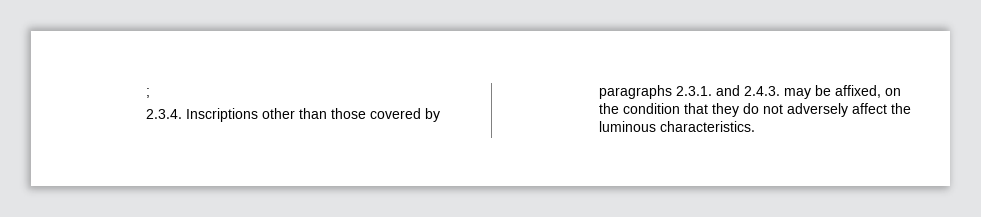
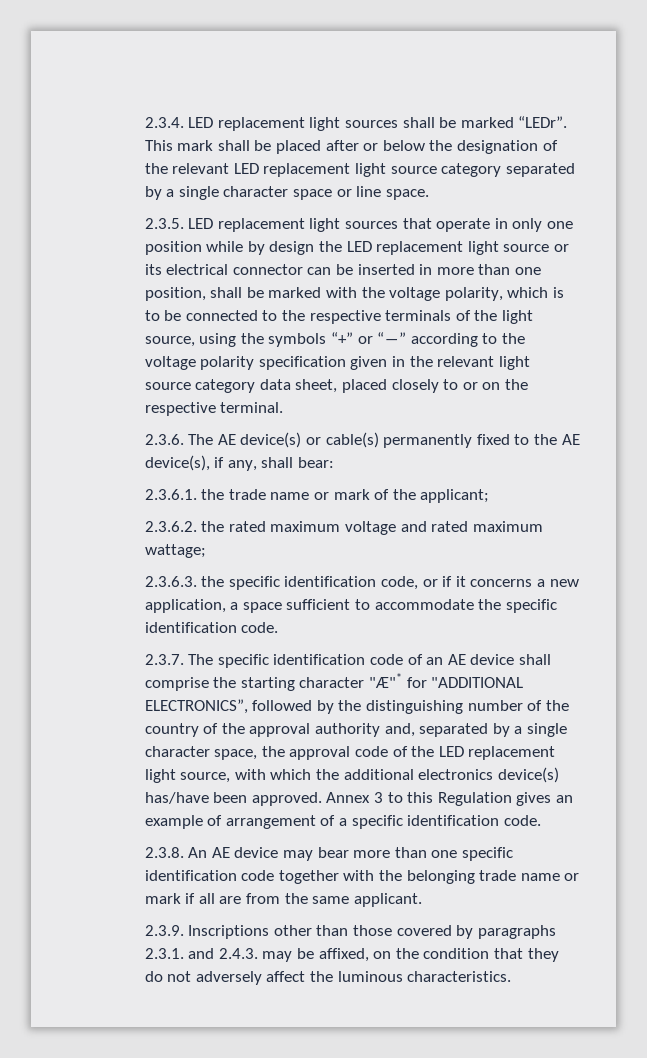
[146,88,151,98] [146,109,183,119] ; // 2.3.4. -> [144,116,568,131] [144,140,558,154] [144,163,575,177] [144,186,429,200] [144,218,573,232] [144,241,569,255] [144,264,541,275] [144,287,564,301] [144,310,533,324] [144,332,525,347] [144,356,530,370] [144,379,528,393] [144,402,284,416] [144,432,580,448] [144,455,335,471] [144,489,490,503] [144,521,543,535] [144,544,206,558] [144,576,579,590] [144,599,557,613] [144,622,279,633] [144,654,551,668] [144,673,524,691] [144,699,569,714] [144,723,567,737] [144,746,556,760] [144,767,559,783] [144,792,573,806] [144,815,541,829] [144,847,513,861] [144,870,580,884] [144,893,422,907] [144,925,184,936] 2.3.4. LED replacement light sources shall be marked “LEDr”. This mark shall be placed after or below the designation of the relevant LED replacement light source category separated by a single character space or line space. // 2.3.5. LED replacement light sources that operate in only one position while by design the LED replacement light source or its electrical connector can be inserted in more than one position, shall be marked with the voltage polarity, which is to be connected to the respective terminals of the light source, using the symbols “+” or “―” according to the voltage polarity specification given in the relevant light source category data sheet, placed closely to or on the respective terminal. // 2.3.6. The AE device(s) or cable(s) permanently fixed to the AE device(s), if any, shall bear: // 2.3.6.1. the trade name or mark of the applicant; // 2.3.6.2. the rated maximum voltage and rated maximum wattage; // 2.3.6.3. the specific identification code, or if it concerns a new application, a space sufficient to accommodate the specific identification code. // 2.3.7. The specific identification code of an AE device shall comprise the starting character "Æ"* for "ADDITIONAL ELECTRONICS”, followed by the distinguishing number of the country of the approval authority and, separated by a single character space, the approval code of the LED replacement light source, with which the additional electronics device(s) has/have been approved. Annex 3 to this Regulation gives an example of arrangement of a specific identification code. // 2.3.8. An AE device may bear more than one specific identification code together with the belonging trade name or mark if all are from the same applicant. // 2.3.9.

